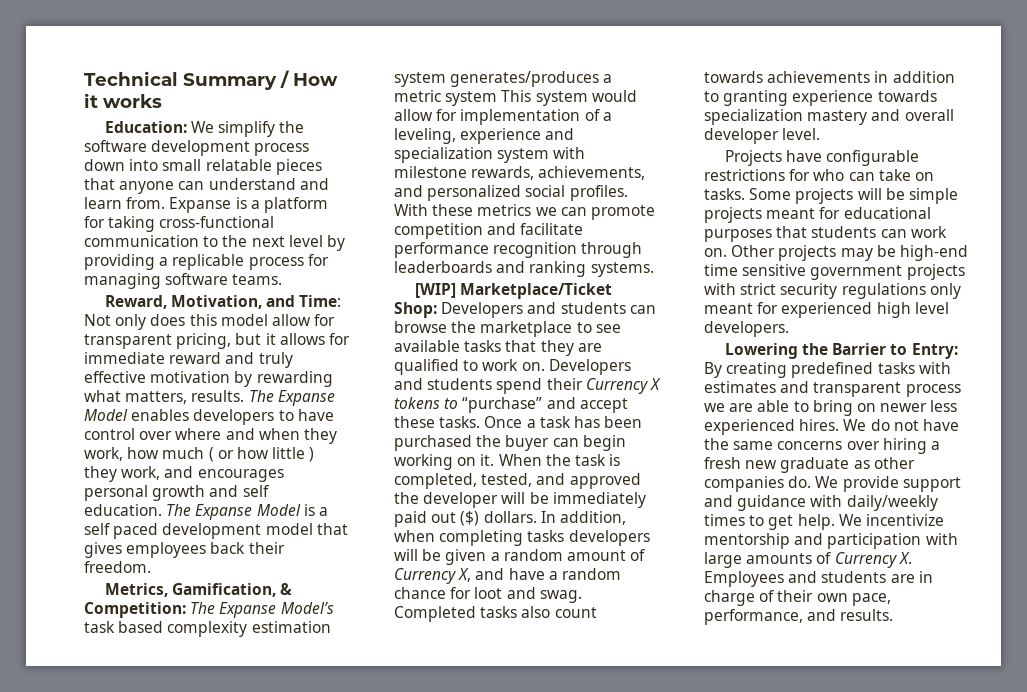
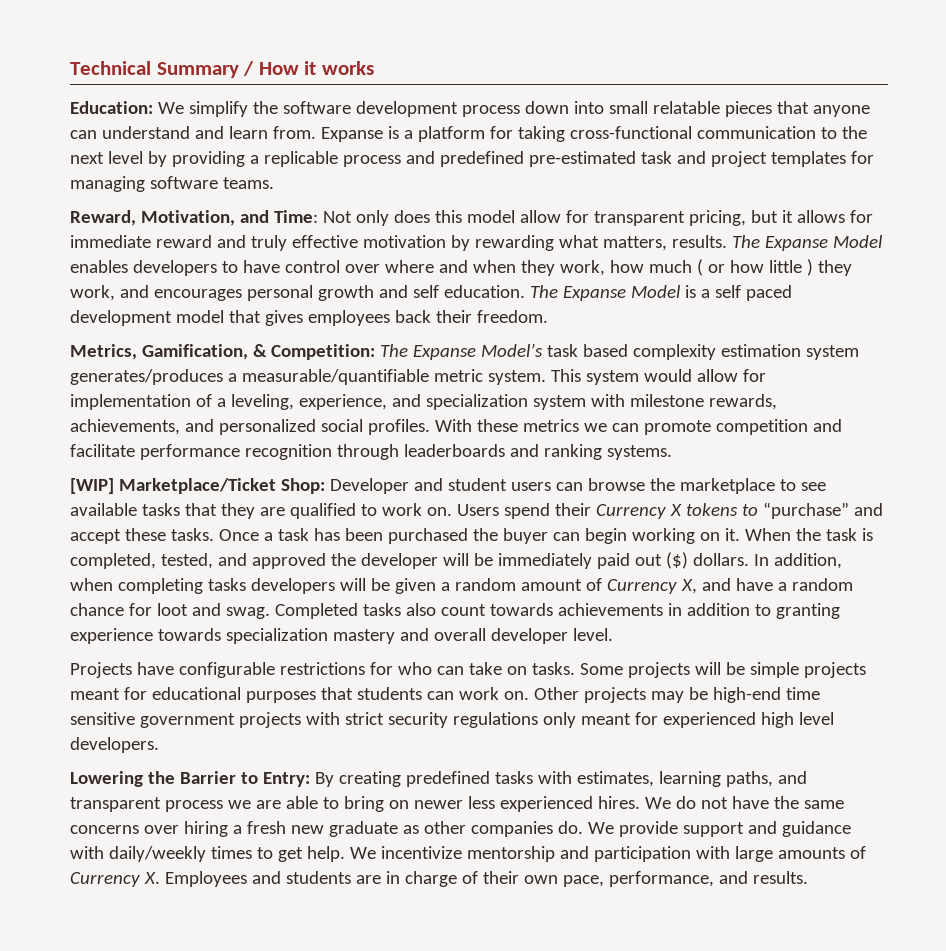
(304, 263) none -> [405,151,846,167] and predefined pre-estimated task and project templates
[394,90,498,106] metric system -> [241,369,546,385] measurable/quantifiable metric system.
[460,128,542,144] experience -> [298,394,387,410] experience,
[441,302,626,318] Developers and students -> [329,478,551,494] Developer and student users
[548,359,631,375] [394,378,493,390] Developers and students -> [456,504,499,516] Users
[704,381,776,393] estimates -> [576,771,773,787] estimates, learning paths,

